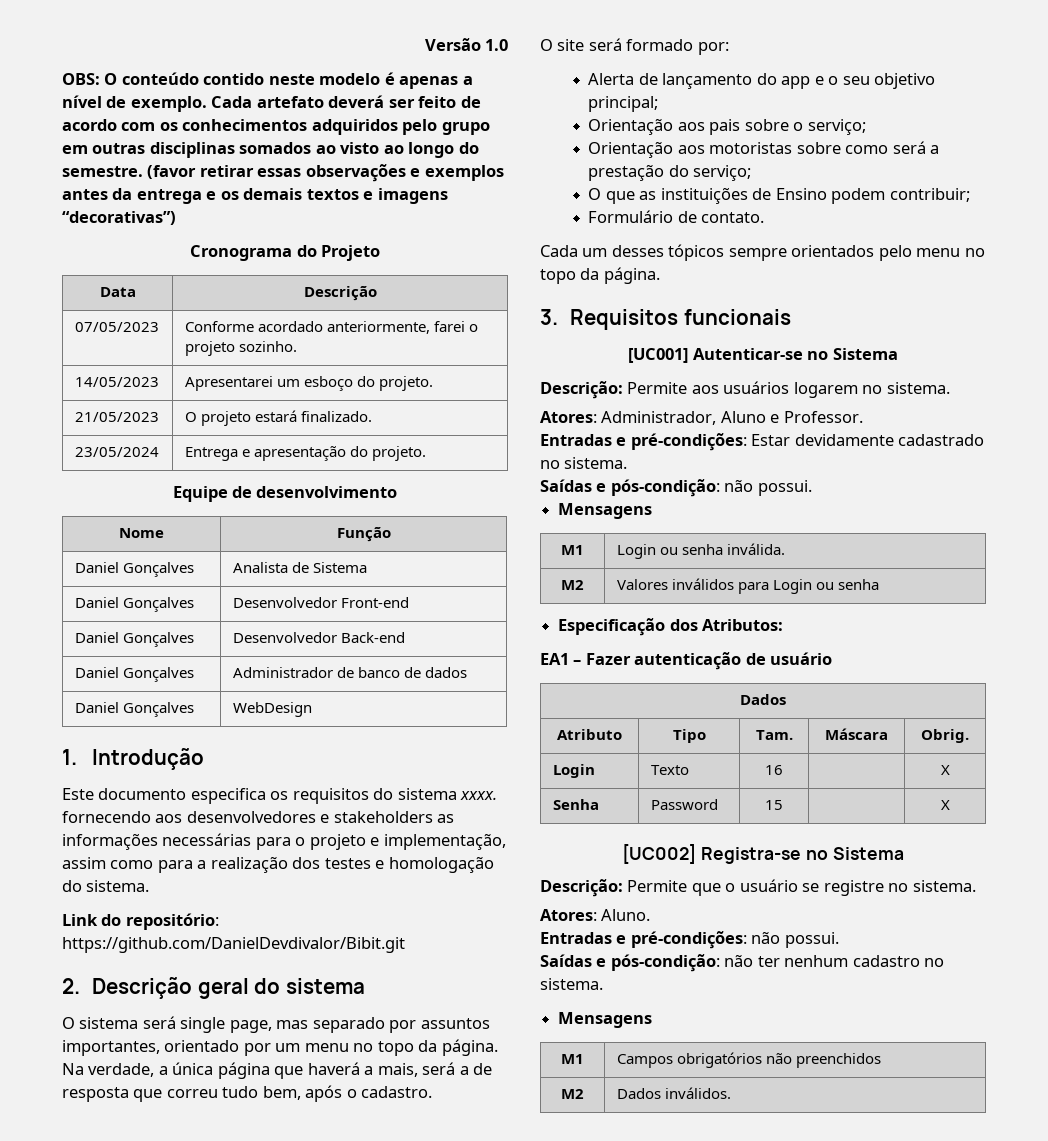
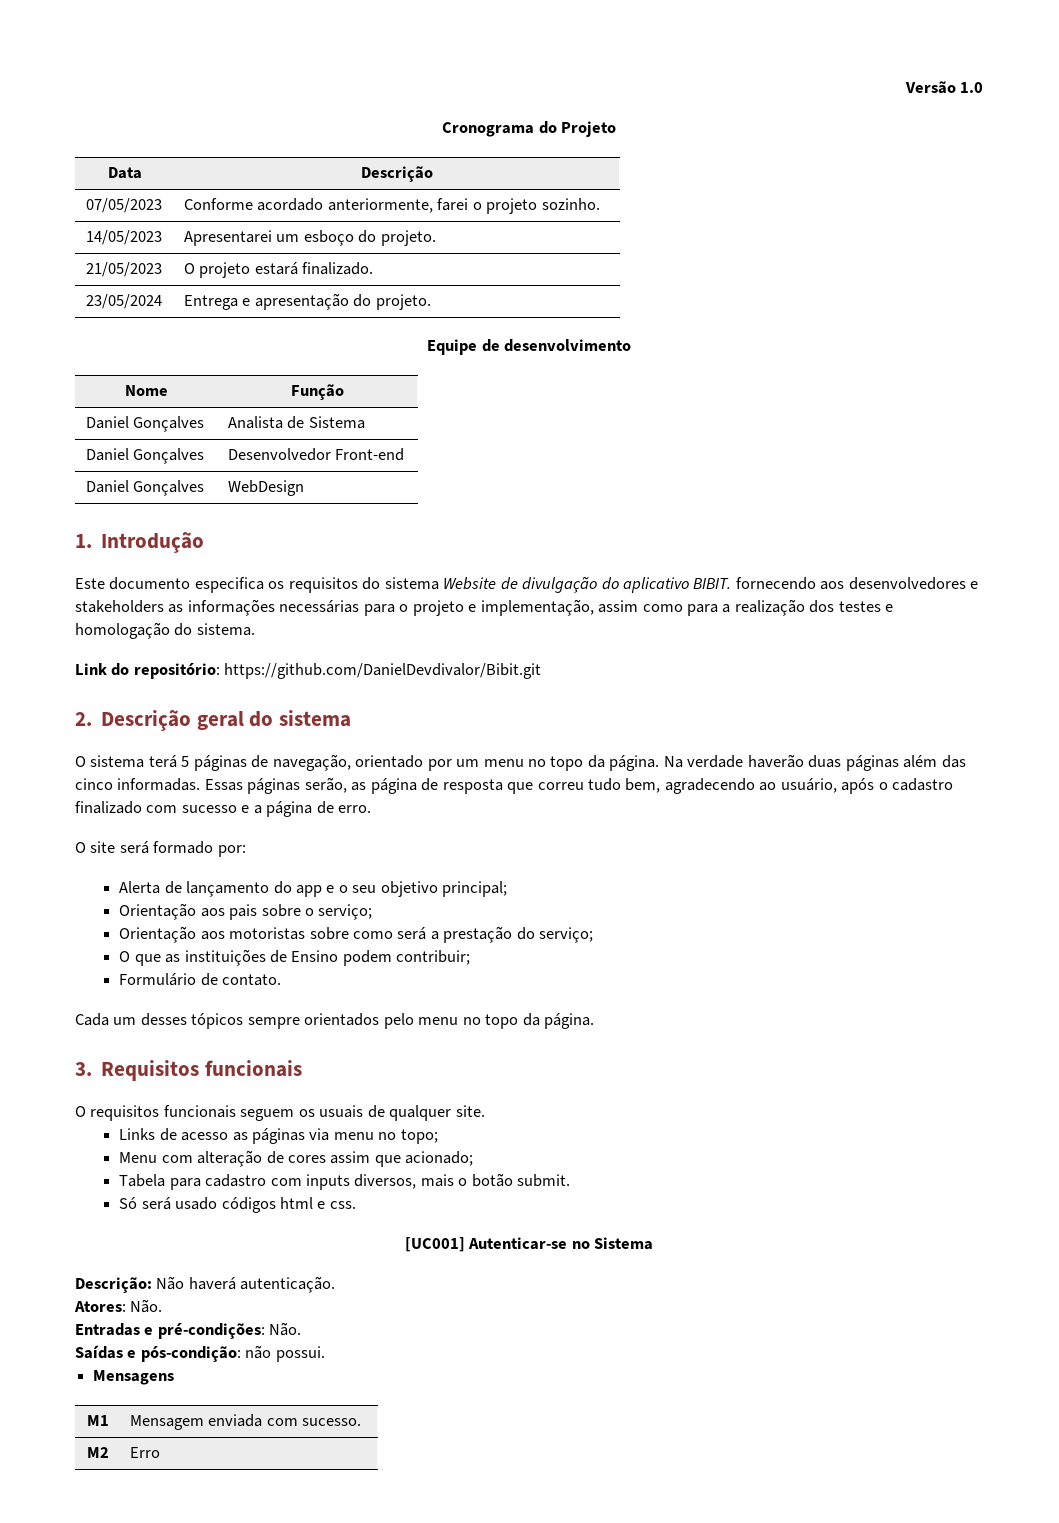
[62,72,473,89] [62,95,481,112] [62,119,490,135] [62,142,479,158] [62,164,504,182] [62,188,448,204] [62,211,176,225] // OBS: O conteúdo contido neste modelo é apenas a nível de exemplo. Cada artefato deverá ser feito de acordo com os conhecimentos adquiridos pelo grupo em outras disciplinas somados ao visto ao longo do semestre. (favor retirar essas observações e exemplos antes da entrega e os demais textos e imagens “decorativas”) -> (983, 87) none
[74,632,194,647] [232,632,405,643] [74,667,194,682] [232,667,468,678] // Daniel Gonçalves | Desenvolvedor Back-end // Daniel Gonçalves | Administrador de banco de dados -> (405, 454) none
[460,791,498,800] xxxx. -> [443,576,732,593] Website de divulgação do aplicativo BIBIT.
[142,1016,490,1033] [62,1040,160,1056] será single page, mas separado por assuntos importantes, -> [148,754,351,771] terá 5 páginas de navegação,
[88,1062,469,1079] verdade, a única página que haverá a mais, será a -> [687,754,966,771] [75,777,417,794] verdade haverão duas páginas além das cinco informadas. Essas páginas serão, as página
[305,1085,433,1102] após o cadastro. -> [664,778,954,794] [75,801,372,817] agradecendo ao usuário, após o cadastro finalizado com sucesso e a página de erro.
(791, 317) none -> [75,1105,485,1121] [119,1128,438,1144] [119,1150,474,1167] [119,1173,571,1190] [119,1197,356,1213] // O requisitos funcionais seguem os usuais de qualquer site. // Links de acesso as páginas via menu no topo; // Menu com alteração de cores assim que acionado; // Tabela para cadastro com inputs diversos, mais o botão submit. // Só será usado códigos html e css.
[627,381,950,398] [540,411,863,425] [540,433,985,451] [540,457,628,469] Permite aos usuários logarem no sistema. // Atores: Administrador, Aluno e Professor. // Entradas e pré-condições: Estar devidamente cadastrado no sistema. -> [156,1276,336,1293] [74,1299,163,1313] [75,1322,302,1339] Não haverá autenticação. // Atores: Não. // Entradas e pré-condições: Não.
[616,543,786,559] [561,580,584,590] [616,578,880,594] [558,618,784,636] [540,652,833,670] [740,694,786,705] [557,729,622,740] [672,729,706,743] [755,730,793,740] [825,728,888,740] [921,729,969,743] [552,764,595,778] [650,765,689,775] [765,765,783,775] [940,765,950,775] [552,799,599,810] [650,799,718,810] [765,800,783,810] [940,800,950,810] [622,844,904,864] [540,879,976,897] [540,909,651,921] [540,931,839,949] [540,954,945,972] [540,978,603,990] [558,1012,653,1028] [561,1054,584,1064] [616,1052,882,1068] [561,1089,584,1099] [616,1087,731,1099] Login ou senha inválida. // M2 | Valores inválidos para Login ou senha // Especificação dos Atributos: // EA1 – Fazer autenticação de usuário // Dados // Atributo | Tipo | Tam. | Máscara | Obrig. // Login | Texto | 16 | | X // Senha | Password | 15 | | X // [UC002] Registra-se no Sistema // Descrição: Permite que o usuário se registre no sistema. // Atores: Aluno. // Entradas e pré-condições: não possui. // Saídas e pós-condição: não ter nenhum cadastro no sistema. // Mensagens // M1 | Campos obrigatórios não preenchidos // M2 | Dados inválidos. -> [129,1414,362,1430] [86,1447,109,1458] [129,1447,160,1458] Mensagem enviada com sucesso. // M2 | Erro

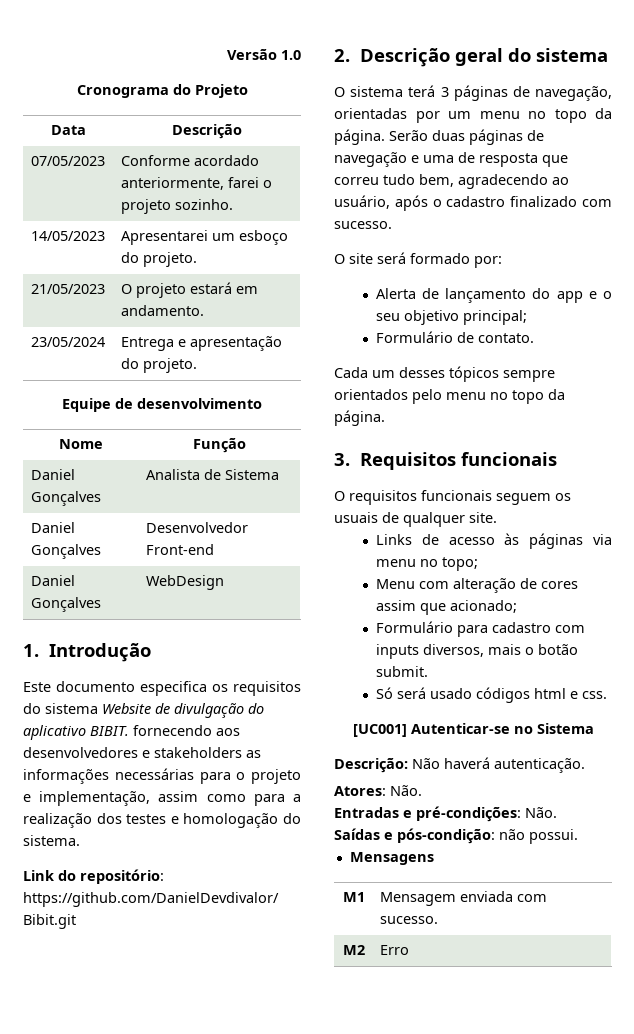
[302,262,374,275] finalizado. -> [235,286,258,294] [120,305,204,316] em andamento.
[181,756,190,767] 5 -> [440,87,449,97] 3
[355,755,424,768] orientado -> [334,108,407,119] orientadas
[663,754,966,771] [75,777,417,794] Na verdade haverão duas páginas além das cinco informadas. Essas páginas serão, as página -> [389,129,544,145] [334,152,454,167] Serão duas páginas de navegação e uma
[181,801,372,817] sucesso e a página de erro. -> [334,221,392,229] sucesso.
[119,903,373,920] [119,926,594,943] [119,949,471,966] // Orientação aos pais sobre o serviço; // Orientação aos motoristas sobre como será a prestação do serviço; // O que as instituições de Ensino podem contribuir; -> (527, 317) none
[232,1132,248,1141] as -> [504,533,520,545] às
[119,1174,166,1187] Tabela -> [375,621,453,633] Formulário

